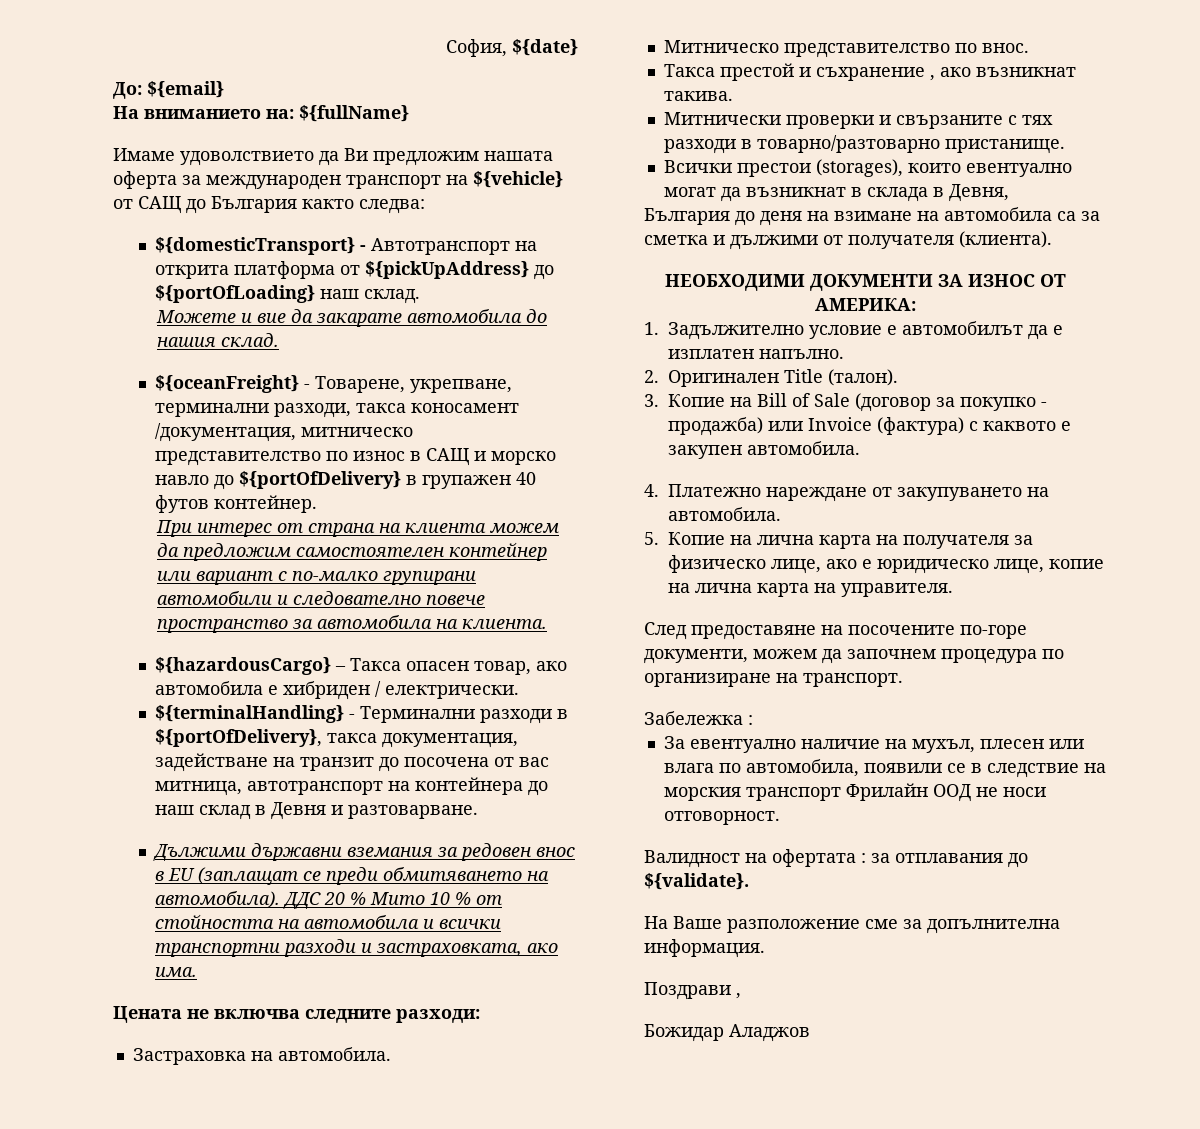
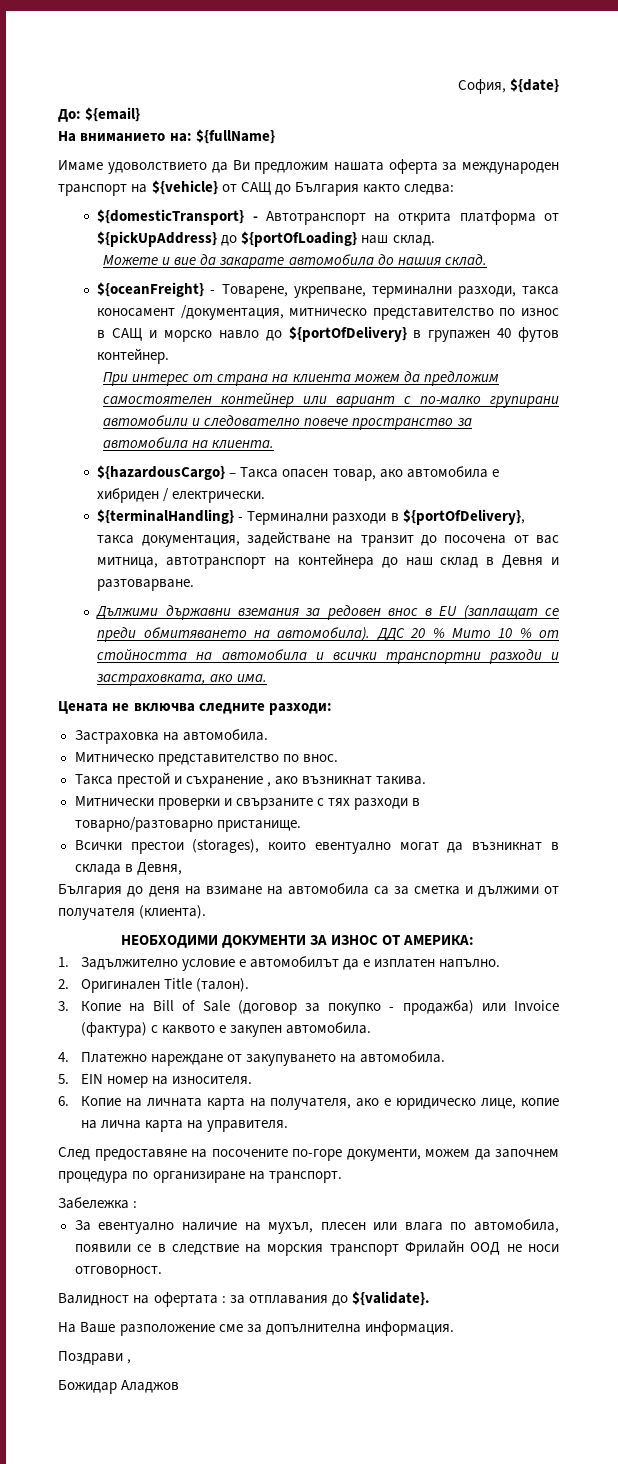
[667,532,1033,549] [667,555,821,574] Копие на лична карта на получателя за физическо лице, -> [80,1074,252,1088] [58,1096,352,1110] EIN номер на износителя. // 6. Копие на личната карта на получателя,

